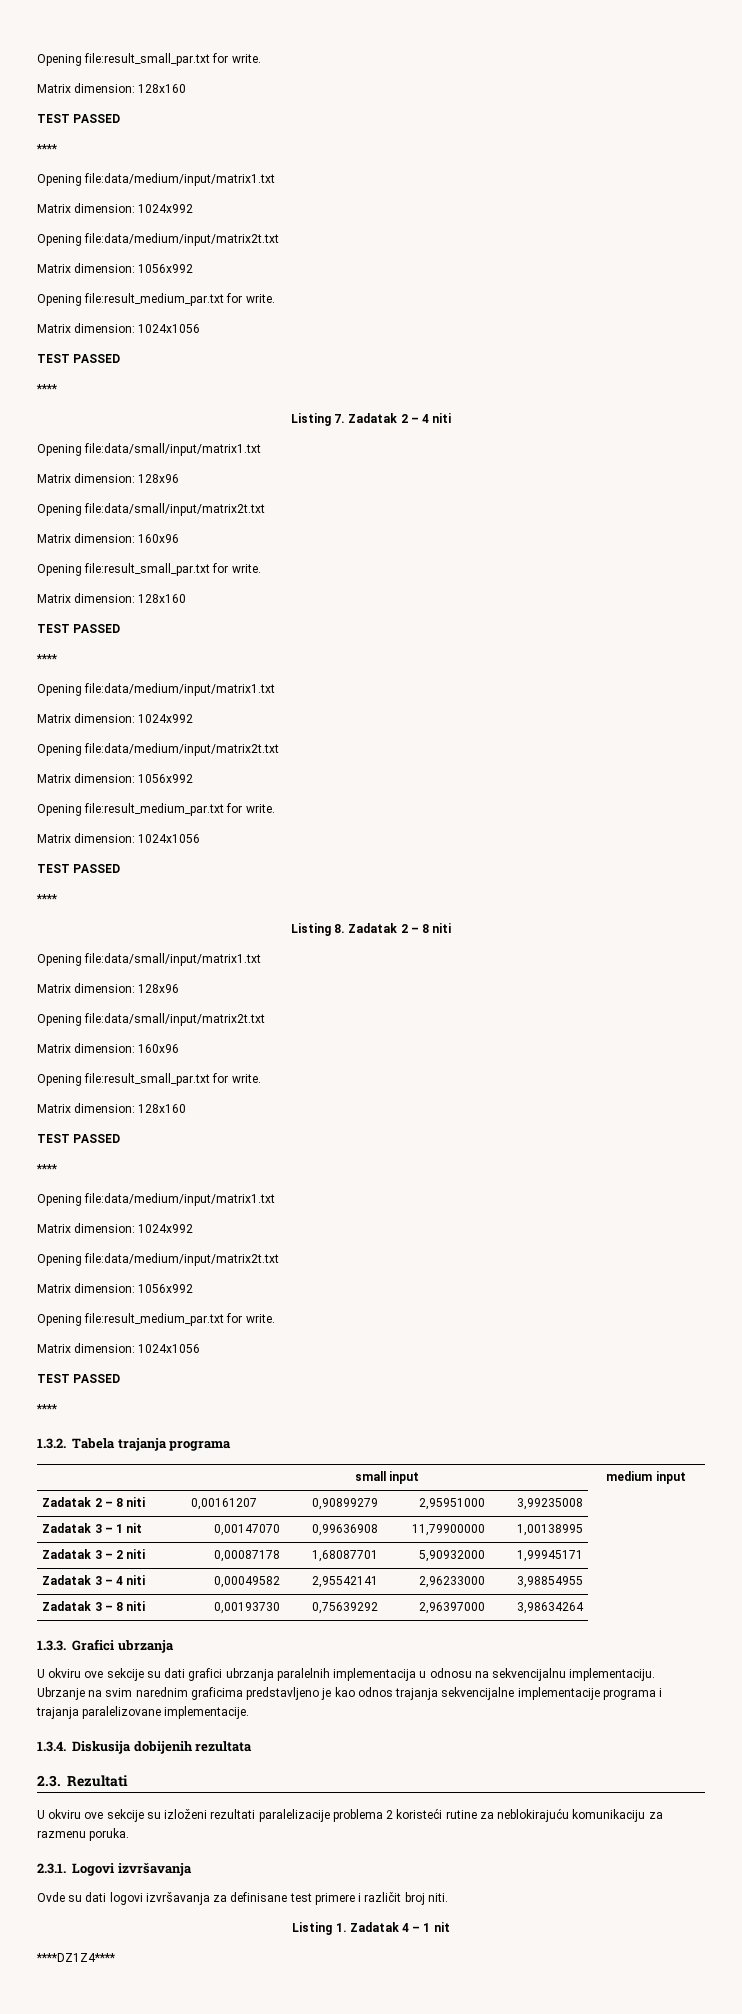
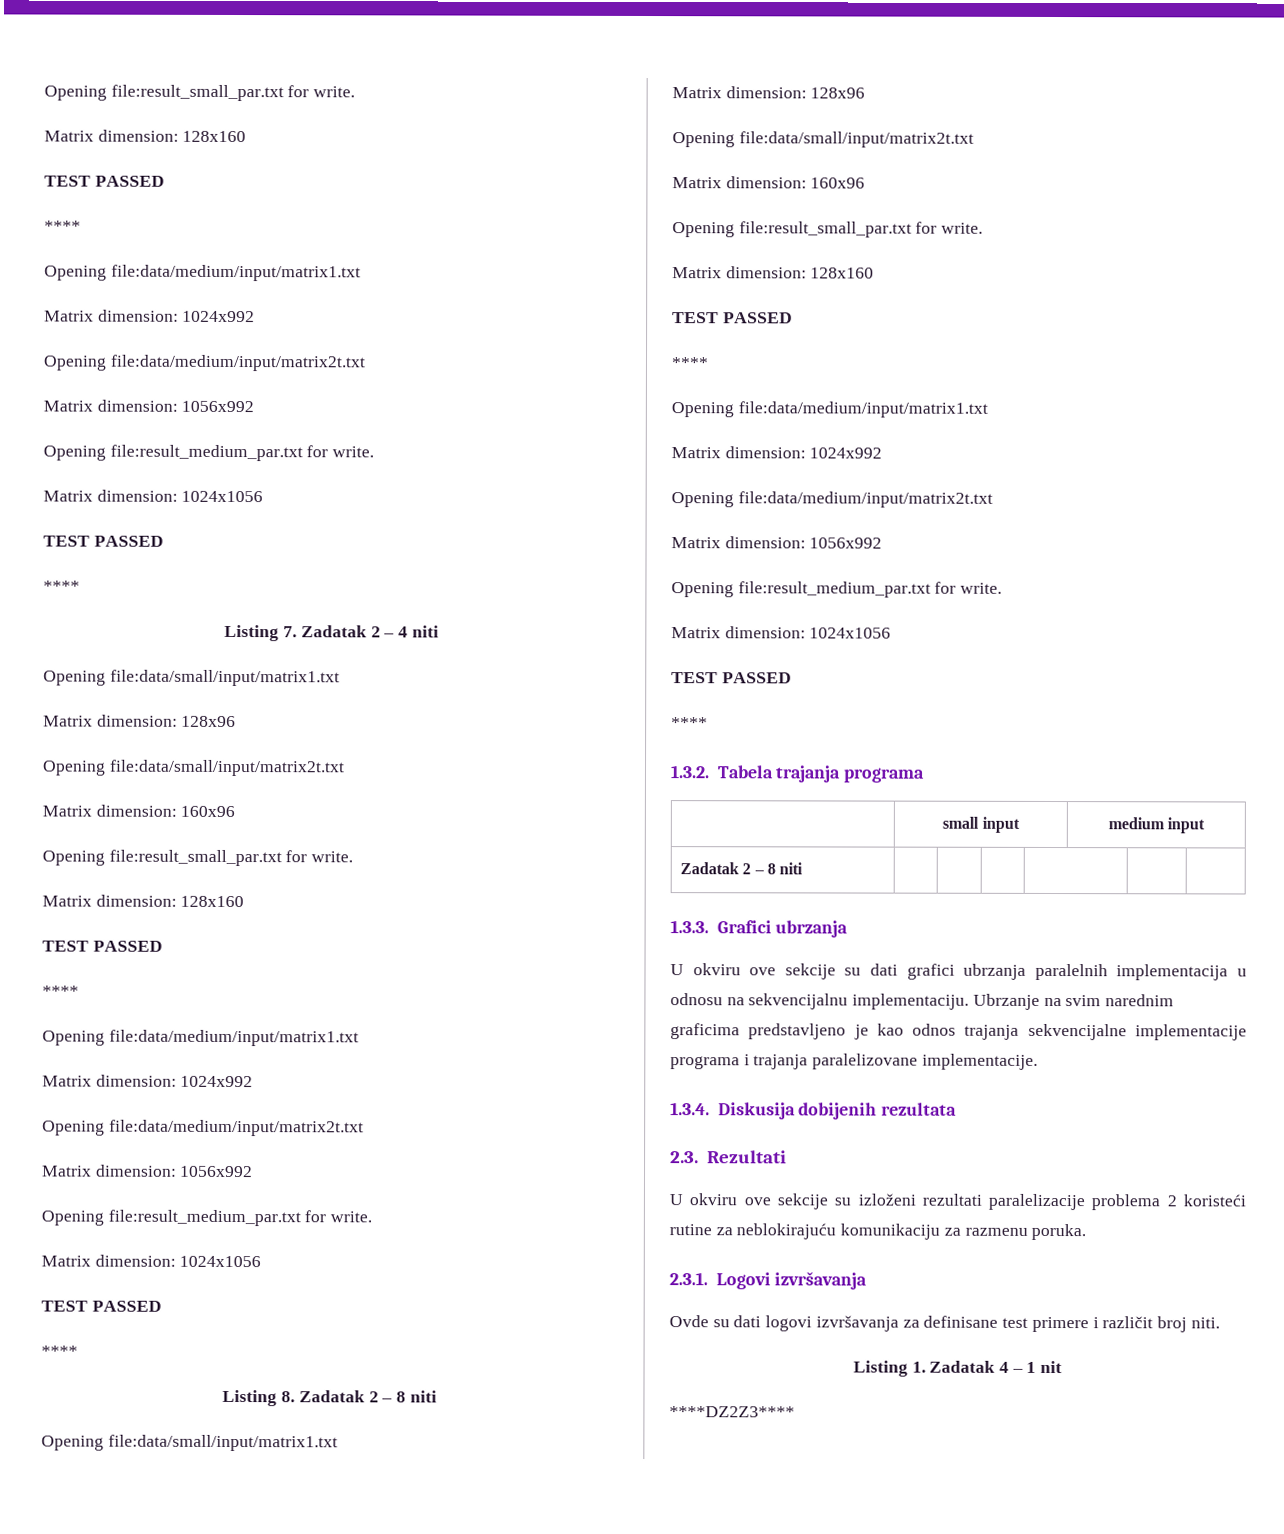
[191,1498,258,1510] [311,1498,378,1510] [418,1498,485,1510] [516,1498,583,1510] [42,1523,143,1533] [213,1524,280,1536] [311,1524,378,1536] [411,1524,485,1536] [516,1524,583,1536] [42,1549,146,1559] [213,1550,280,1562] [311,1550,378,1562] [418,1550,485,1562] [516,1550,583,1562] [42,1575,146,1585] [213,1576,280,1588] [311,1576,378,1588] [418,1576,485,1588] [516,1576,583,1588] [42,1601,146,1611] [213,1602,280,1614] [311,1602,378,1614] [418,1602,485,1614] [516,1602,584,1614] 0,00161207 | 0,90899279 | 2,95951000 | 3,99235008 // Zadatak 3 – 1 nit | 0,00147070 | 0,99636908 | 11,79900000 | 1,00138995 // Zadatak 3 – 2 niti | 0,00087178 | 1,68087701 | 5,90932000 | 1,99945171 // Zadatak 3 – 4 niti | 0,00049582 | 2,95542141 | 2,96233000 | 3,98854955 // Zadatak 3 – 8 niti | 0,00193730 | 0,75639292 | 2,96397000 | 3,98634264 -> (804, 868) | | | | |
[36,1953,115,1962] ****DZ1Z4**** -> [669,1406,795,1418] ****DZ2Z3****

